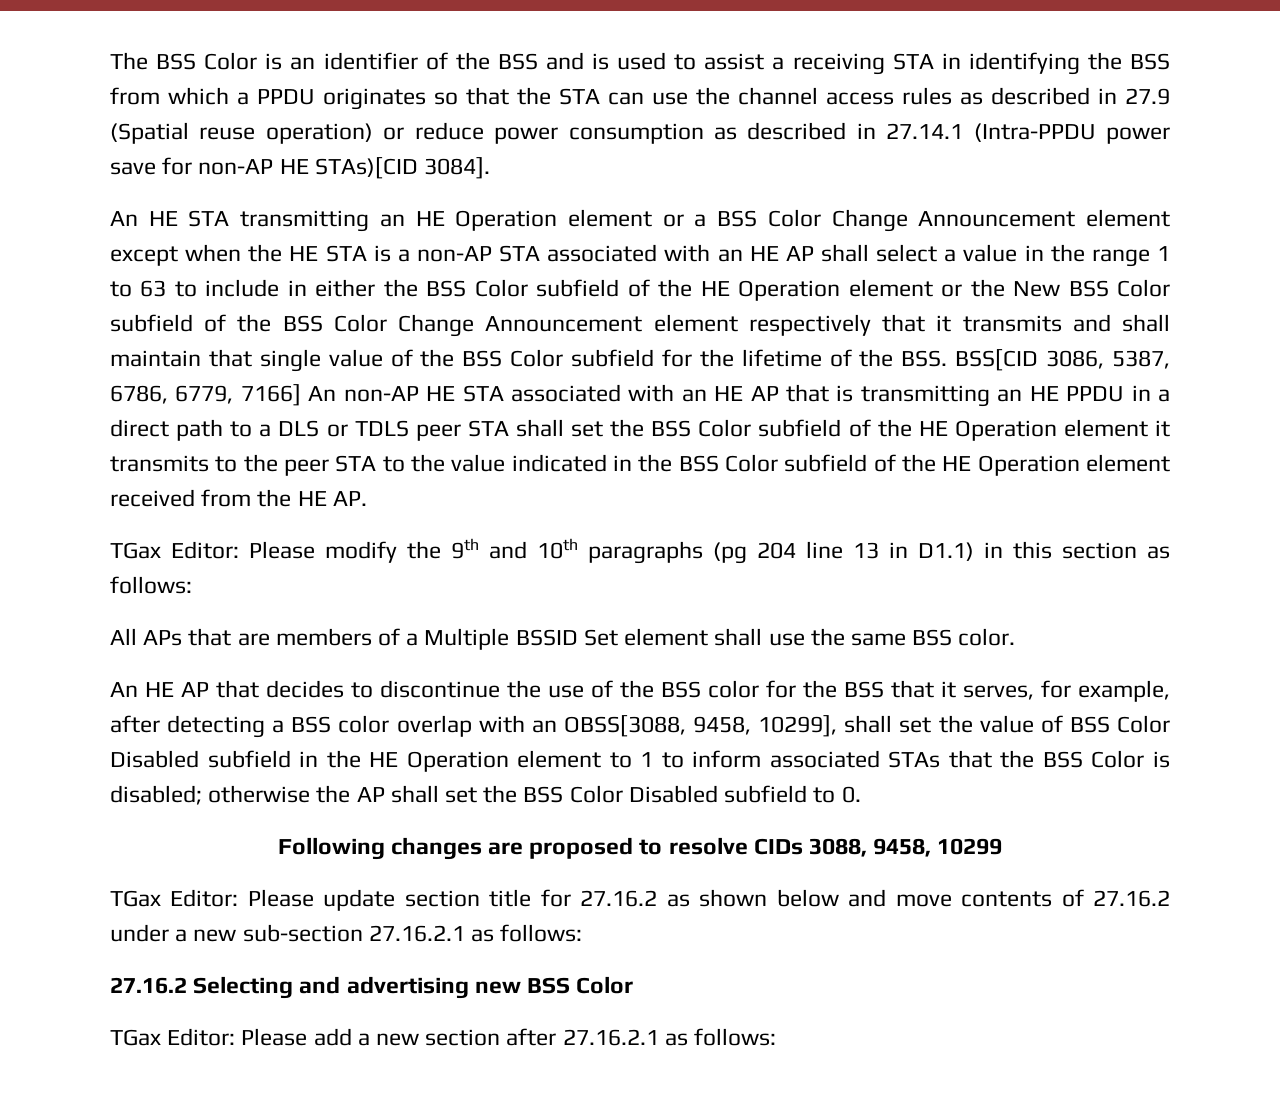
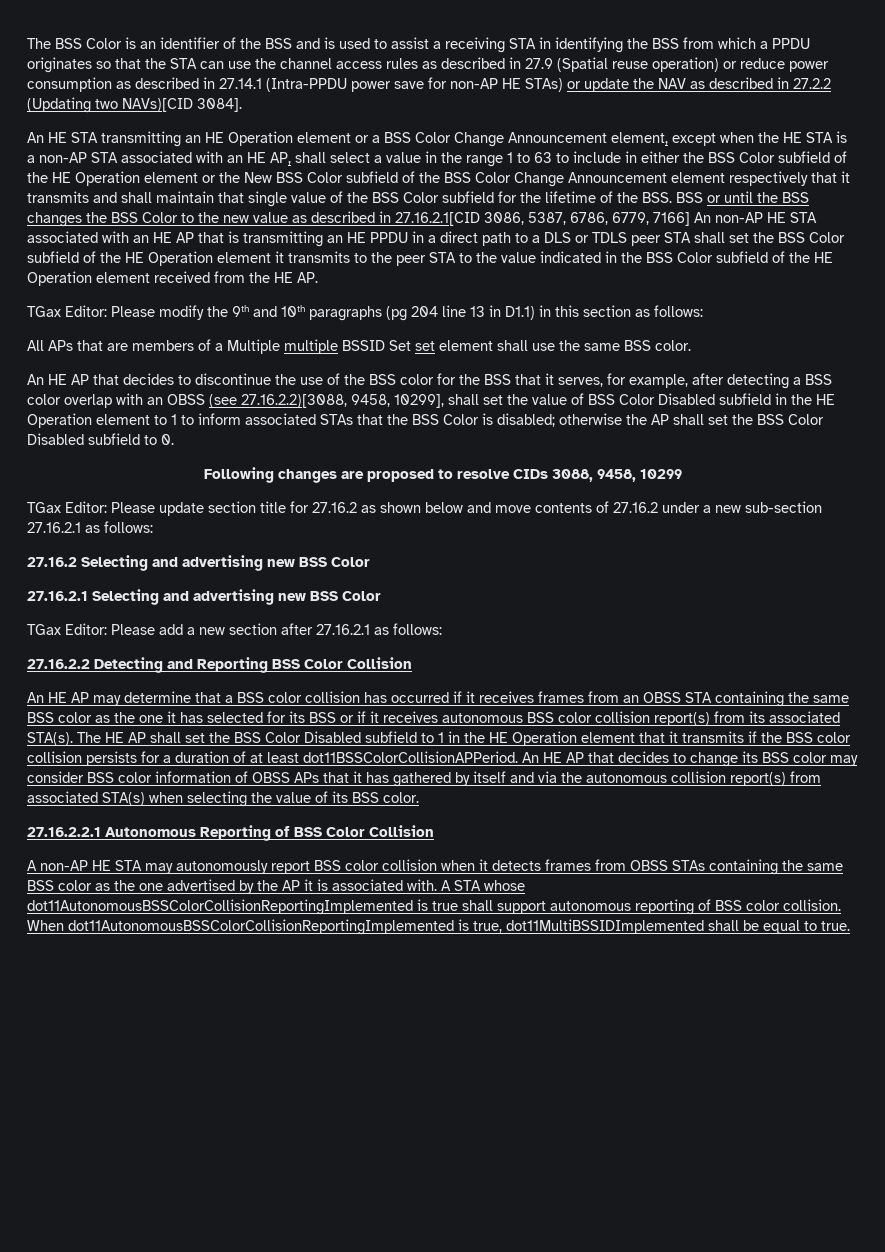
[314,157,418,179] STAs)[CID -> [525,77,831,92] [27,97,193,113] STAs) or update the NAV as described in 27.2.2 (Updating two NAVs)[CID
[1085,209,1170,227] element -> [611,132,668,145] element,
[785,246,814,261] AP -> [270,152,291,165] AP,
[955,349,1039,371] BSS[CID -> [676,191,809,203] [27,211,480,227] BSS or until the BSS changes the BSS Color to the new value as described in 27.16.2.1[CID
(510, 639) none -> [284,339,338,354] multiple
(618, 637) none -> [415,341,435,351] set
[563,715,686,737] OBSS[3088, -> [167,394,347,408] OBSS (see 27.16.2.2)[3088,
(634, 985) none -> [27,589,381,605] // 27.16.2.1 Selecting and advertising new BSS Color
(777, 1037) none -> [27,657,412,673] [27,691,849,707] [27,711,840,726] [27,731,851,746] [27,751,858,767] [27,771,821,787] [27,791,419,807] [27,825,434,841] [27,859,843,875] [27,879,525,894] [27,899,841,915] [27,919,850,935] // 27.16.2.2 Detecting and Reporting BSS Color Collision // An HE AP may determine that a BSS color collision has occurred if it receives frames from an OBSS STA containing the same BSS color as the one it has selected for its BSS or if it receives autonomous BSS color collision report(s) from its associated STA(s). The HE AP shall set the BSS Color Disabled subfield to 1 in the HE Operation element that it transmits if the BSS color collision persists for a duration of at least dot11BSSColorCollisionAPPeriod. An HE AP that decides to change its BSS color may consider BSS color information of OBSS APs that it has gathered by itself and via the autonomous collision report(s) from associated STA(s) when selecting the value of its BSS color. // 27.16.2.2.1 Autonomous Reporting of BSS Color Collision // A non-AP HE STA may autonomously report BSS color collision when it detects frames from OBSS STAs containing the same BSS color as the one advertised by the AP it is associated with. A STA whose dot11AutonomousBSSColorCollisionReportingImplemented is true shall support autonomous reporting of BSS color collision. When dot11AutonomousBSSColorCollisionReportingImplemented is true, dot11MultiBSSIDImplemented shall be equal to true.

